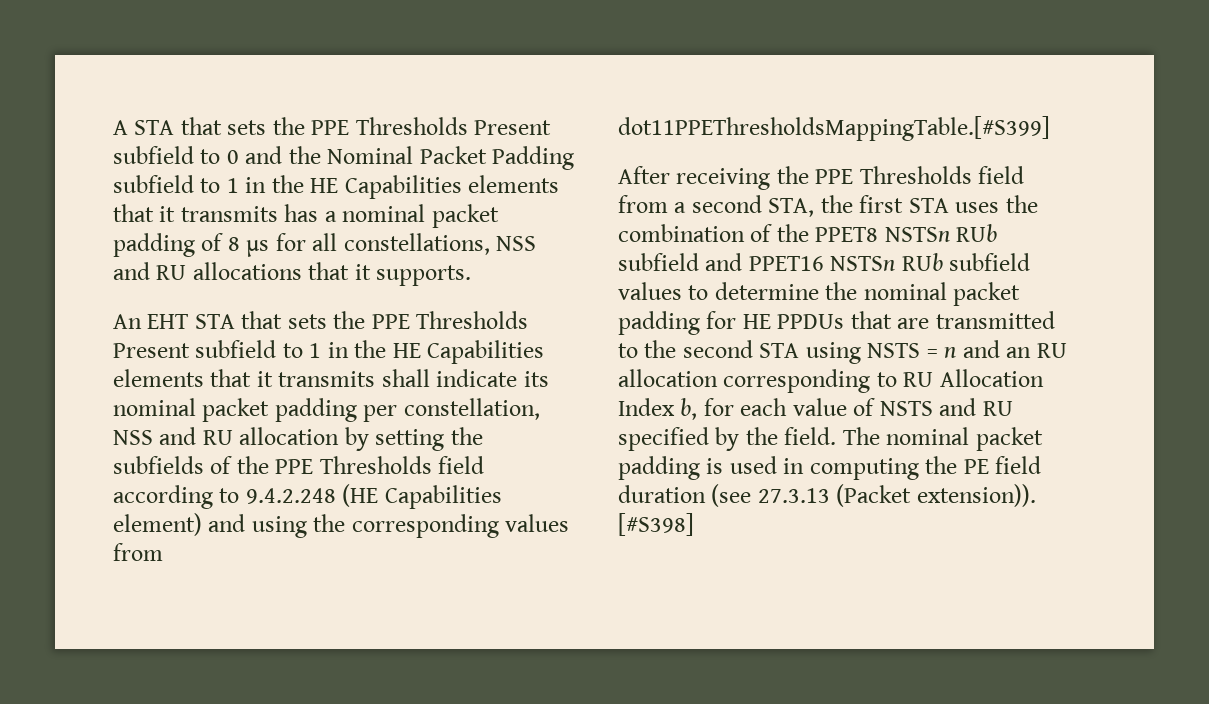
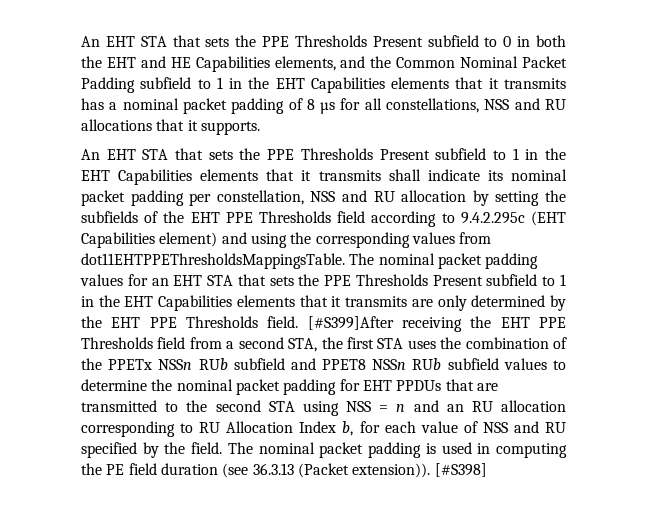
[113,120,128,135] A -> [81,36,135,47] An EHT
(239, 157) none -> [517,35,567,47] [81,56,336,72] in both the EHT and HE Capabilities elements,
(321, 155) none -> [396,57,456,68] Common
[310,178,339,193] HE -> [275,78,305,89] EHT
[392,343,421,358] HE -> [81,170,110,181] EHT
(269, 465) none -> [190,212,220,223] EHT
[245,484,379,507] 9.4.2.248 (HE -> [460,211,566,226] 9.4.2.295c (EHT
[618,116,1050,141] [618,166,670,184] dot11PPEThresholdsMappingTable.[#S399] // After -> [81,253,539,269] [80,274,566,286] [81,295,567,311] [81,316,394,330] dot11EHTPPEThresholdsMappingsTable. The nominal packet padding values for an EHT STA that sets the PPE Thresholds Present subfield to 1 in the EHT Capabilities elements that it transmits are only determined by the EHT PPE Thresholds field. [#S399]After
(809, 175) none -> [500,317,530,328] EHT
[815,227,950,242] PPET8 NSTSn -> [108,359,193,370] PPETx NSSn
[748,256,896,271] PPET16 NSTSn -> [322,359,407,370] PPET8 NSSn
[742,314,771,329] HE -> [362,380,392,391] EHT
[867,343,921,358] NSTS -> [346,401,371,412] NSS
[879,401,933,416] NSTS -> [482,422,508,433] NSS
[757,488,830,503] 27.3.13 -> [252,463,294,475] 36.3.13

